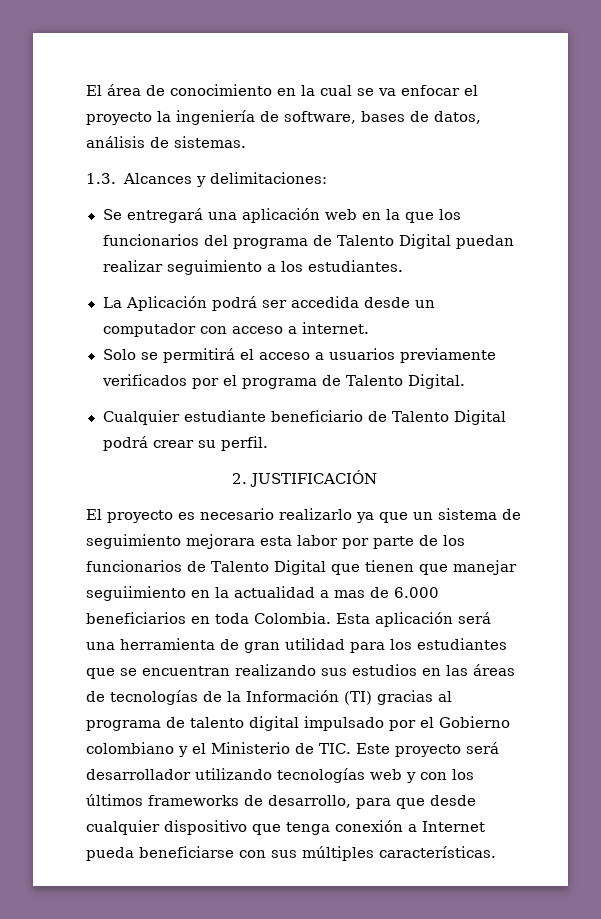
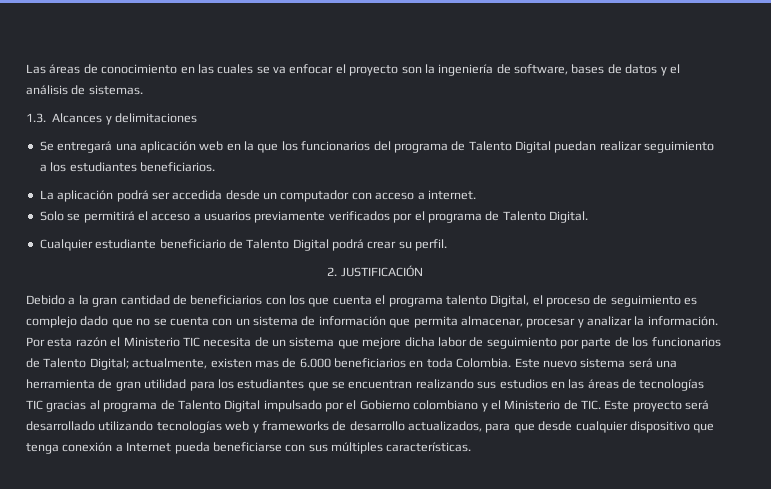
[86,84,141,96] El área -> [26,64,81,74] Las áreas
[301,85,352,96] la cual -> [197,64,254,74] las cuales
(152, 118) none -> [401,66,422,74] son
[434,111,481,124] datos, -> [625,64,680,76] datos y el
[209,172,327,184] delimitaciones: -> [115,113,197,123] delimitaciones
[307,260,403,272] estudiantes. -> [69,162,215,172] estudiantes beneficiarios.
[125,296,207,311] Aplicación -> [57,190,114,202] aplicación
[86,508,521,523] [86,534,338,549] El proyecto es necesario realizarlo ya que un sistema de seguimiento mejorara esta labor -> [26,295,698,307] [26,316,718,328] [26,337,557,349] Debido a la gran cantidad de beneficiarios con los que cuenta el programa talento Digital, el proceso de seguimiento es complejo dado que no se cuenta con un sistema de información que permita almacenar, procesar y analizar la información. Por esta razón el Ministerio TIC necesita de un sistema que mejore dicha labor de seguimiento
[273,560,517,575] [86,586,329,601] Digital que tienen que manejar seguiimiento en la actualidad a -> [89,358,252,370] Digital; actualmente, existen
[336,612,453,627] Esta aplicación -> [514,358,626,368] Este nuevo sistema
[203,690,372,705] de la Información (TI) -> [26,400,43,410] TIC
[190,716,299,731] talento digital -> [177,400,261,412] Talento Digital
[86,769,191,780] desarrollador -> [26,421,95,431] desarrollado
[420,769,474,780] [86,794,351,808] con los últimos frameworks de desarrollo, -> [261,421,482,432] frameworks de desarrollo actualizados,

